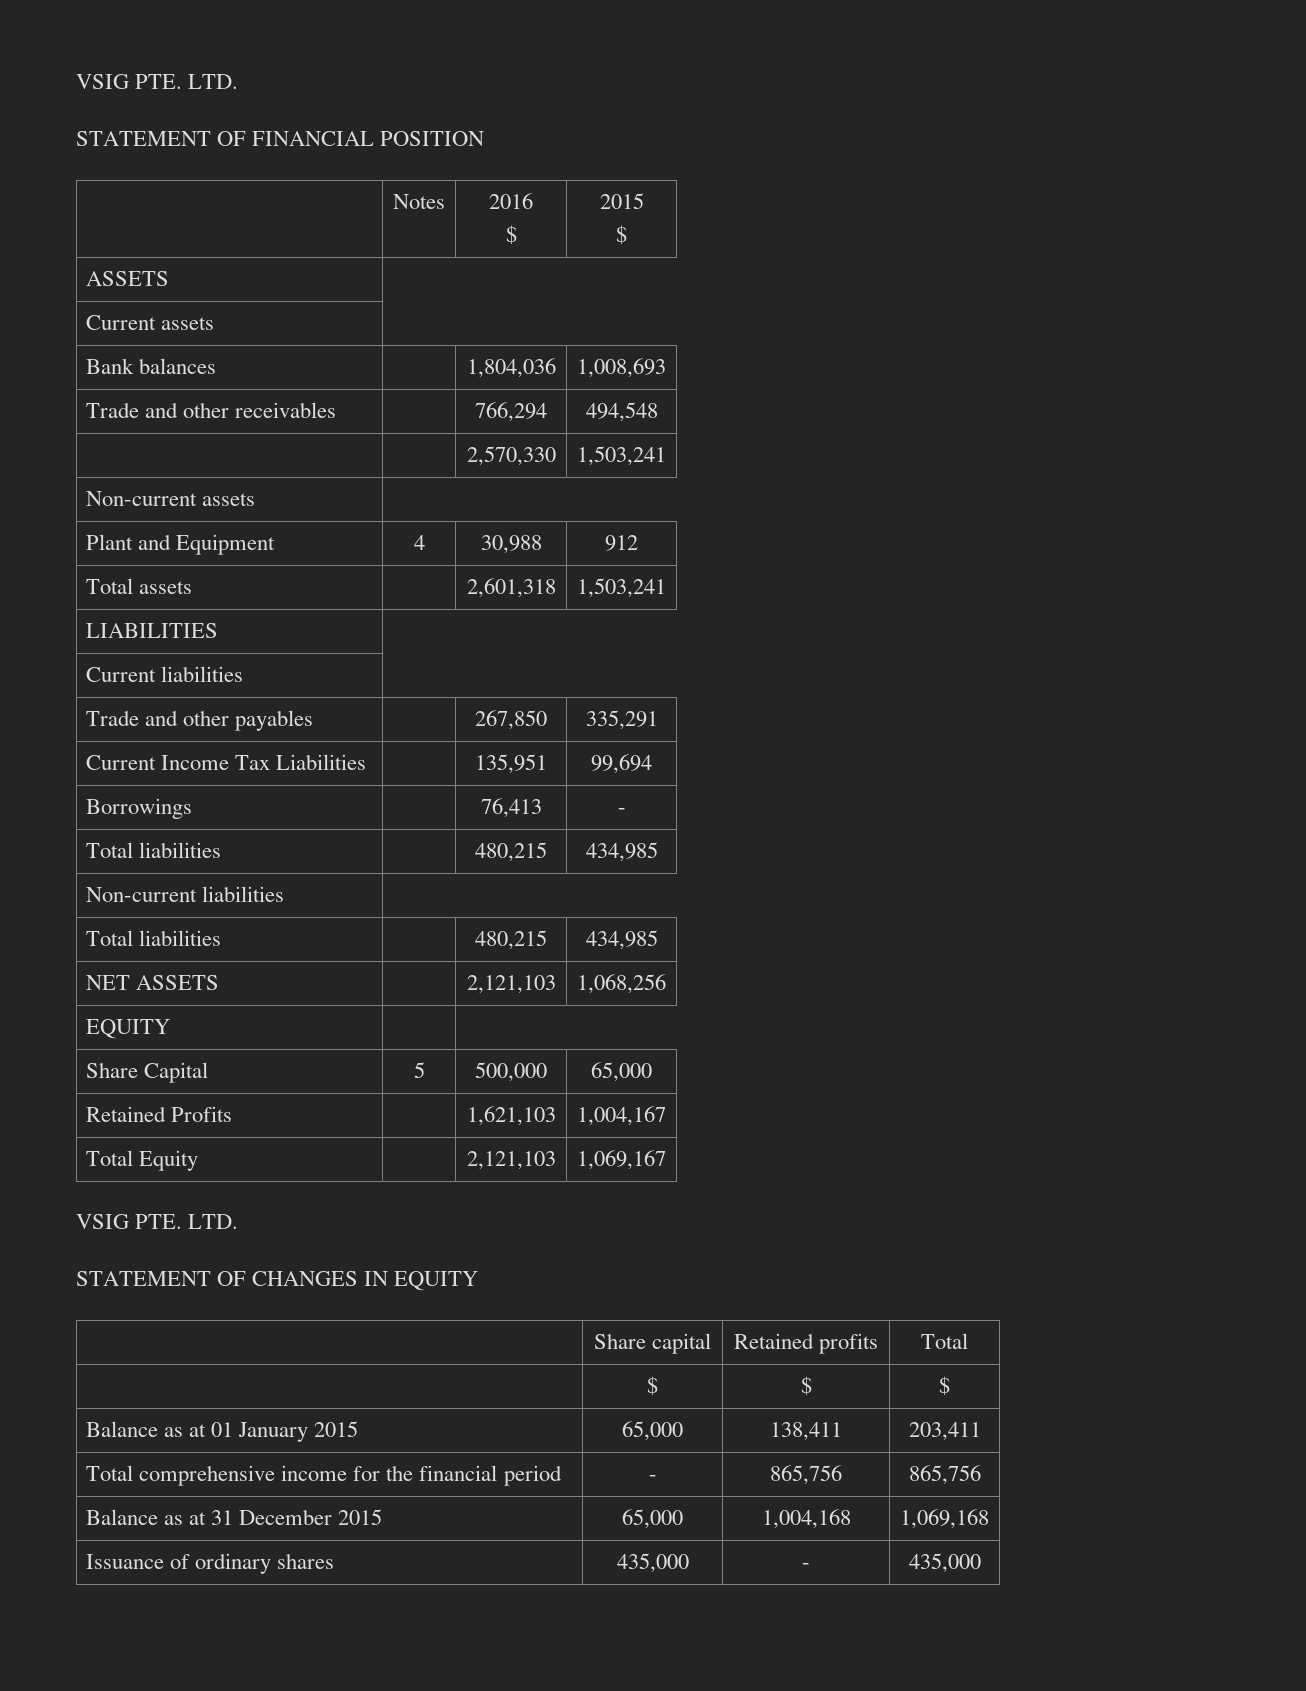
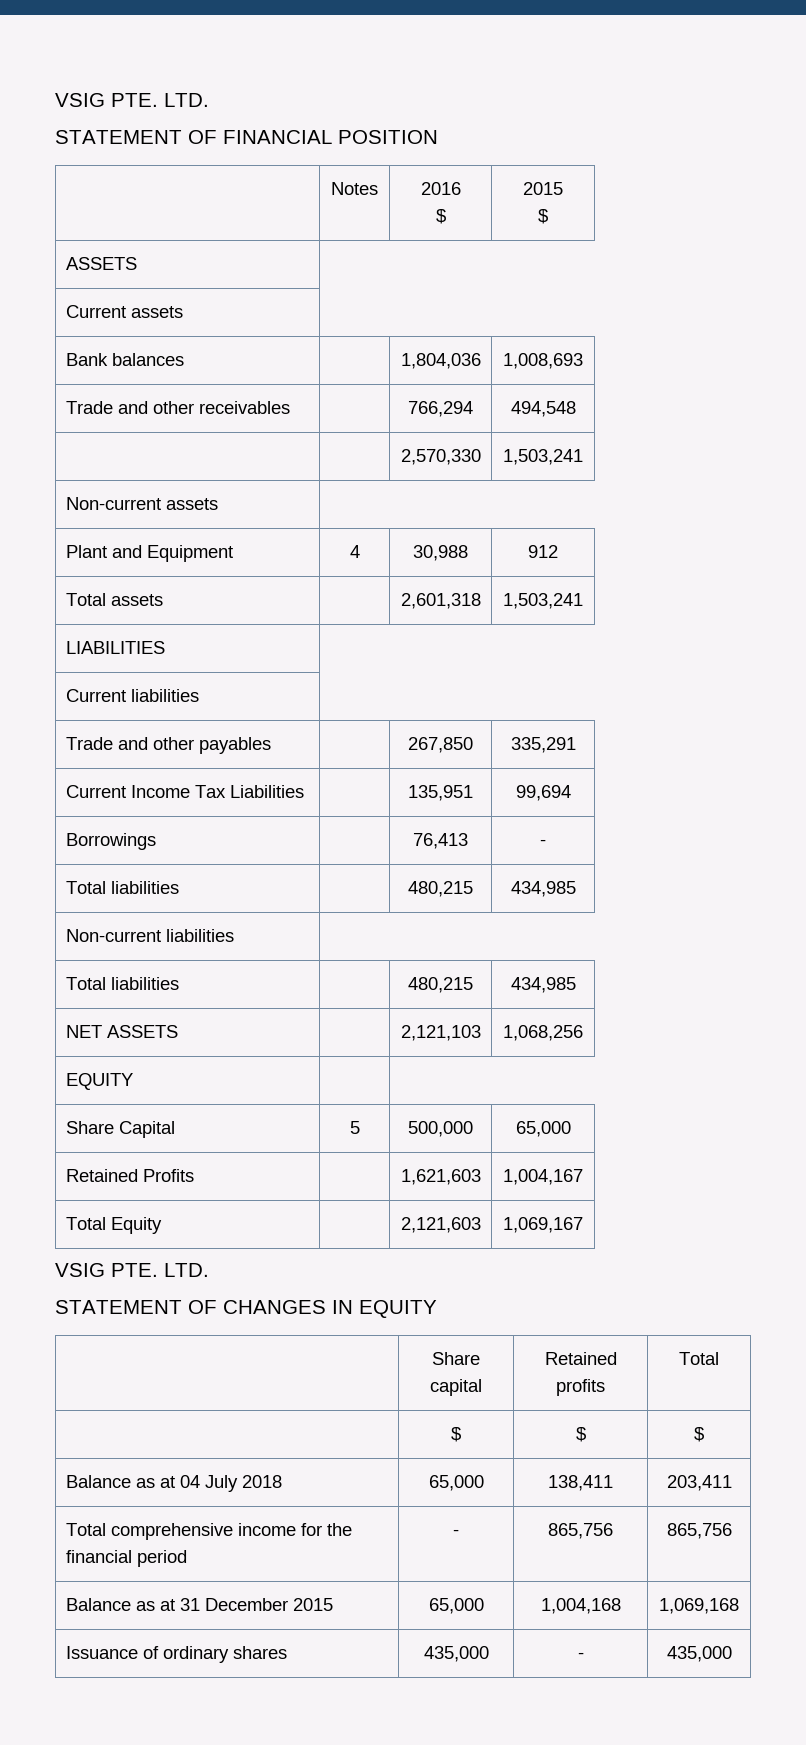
[466,1106,556,1126] 1,621,103 -> [400,1169,481,1185] 1,621,603
[466,1151,556,1170] 2,121,103 -> [400,1217,481,1233] 2,121,603
[211,1421,359,1442] 01 January 2015 -> [179,1475,282,1492] 04 July 2018

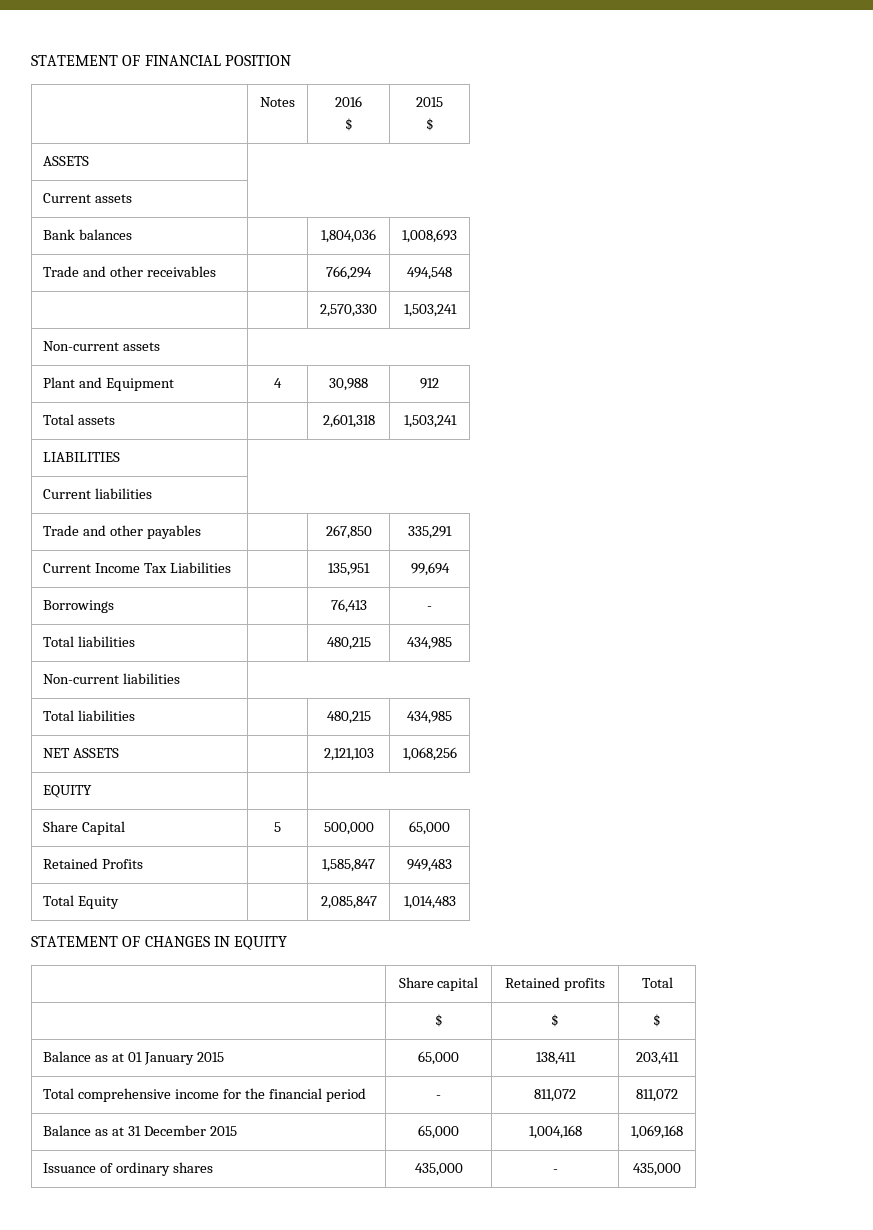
[55,93,209,107] VSIG PTE. LTD. // -> (31, 60) none
[400,1169,481,1185] [503,1169,583,1185] 1,621,603 | 1,004,167 -> [322,859,375,872] [407,859,452,872] 1,585,847 | 949,483
[400,1217,481,1233] [503,1217,583,1233] [55,1263,209,1277] 2,121,603 | 1,069,167 // VSIG PTE. LTD. -> [320,896,377,909] [403,896,456,909] 2,085,847 | 1,014,483
[179,1475,282,1492] 04 July 2018 -> [127,1052,224,1065] 01 January 2015
[548,1523,613,1539] [666,1523,732,1539] 865,756 | 865,756 -> [534,1089,576,1102] [636,1089,678,1102] 811,072 | 811,072

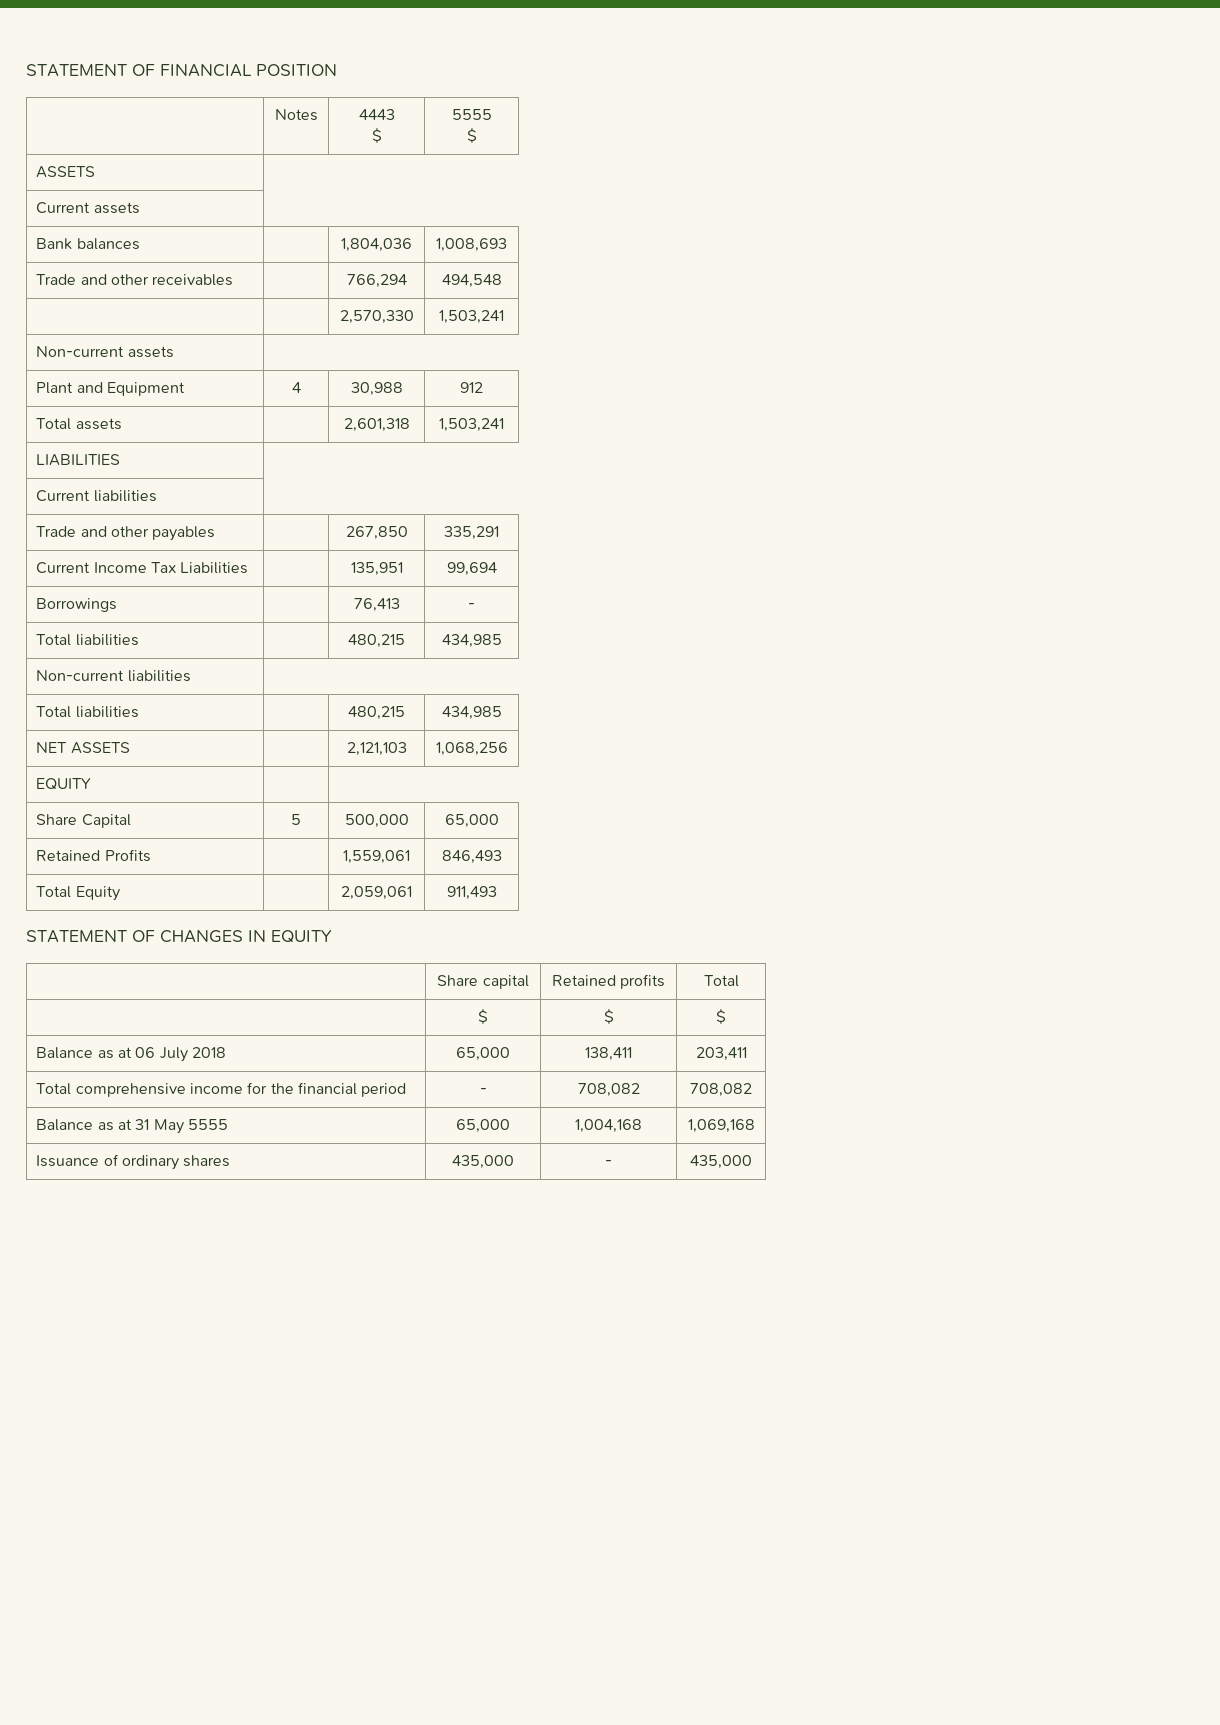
[335,96,362,107] [344,118,353,131] [416,97,443,107] 2016 // $ | 2015 -> [358,109,395,120] [371,128,382,143] [451,109,492,120] 4443 // $ | 5555
[322,859,375,872] [407,859,452,872] 1,585,847 | 949,483 -> [343,850,410,864] [441,850,502,864] 1,559,061 | 846,493
[320,896,377,909] [403,896,456,909] 2,085,847 | 1,014,483 -> [341,886,412,900] [446,886,497,900] 2,059,061 | 911,493
[127,1052,224,1065] 01 January 2015 -> [135,1047,227,1062] 06 July 2018
[534,1089,576,1102] [636,1089,678,1102] 811,072 | 811,072 -> [577,1083,640,1097] [690,1083,752,1097] 708,082 | 708,082
[143,1125,237,1136] December 2015 -> [153,1119,229,1134] May 5555

